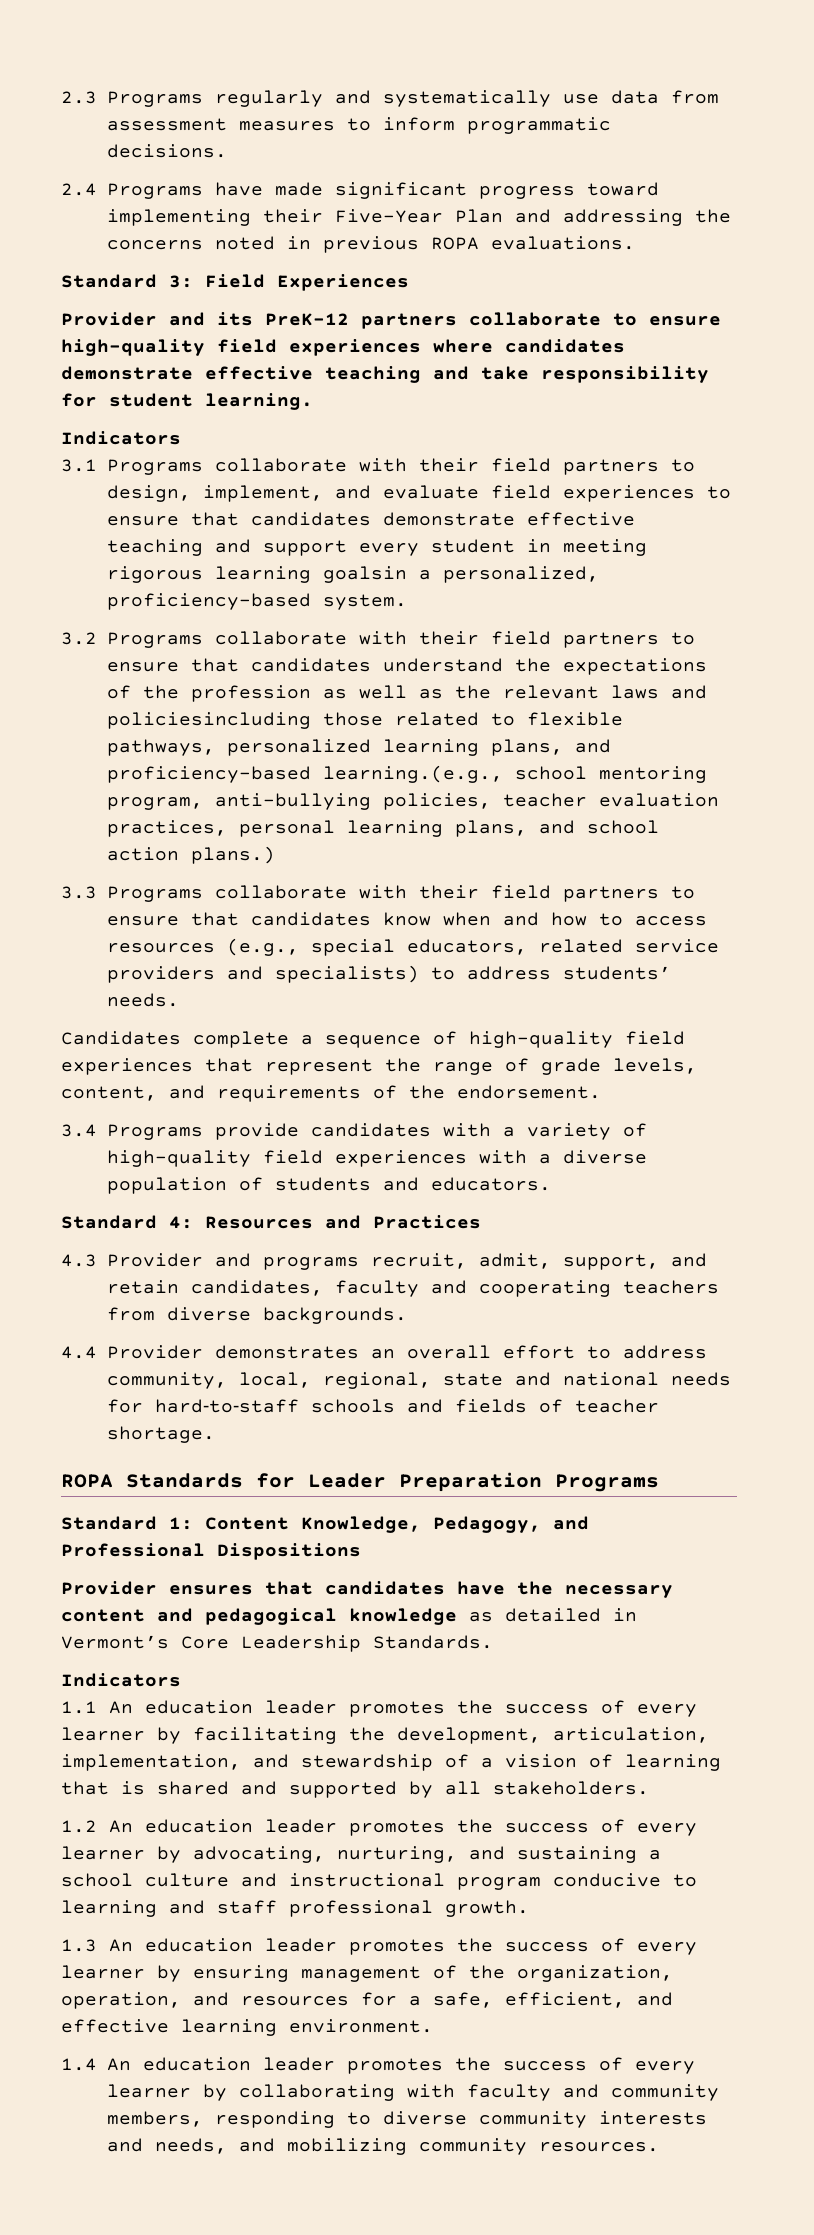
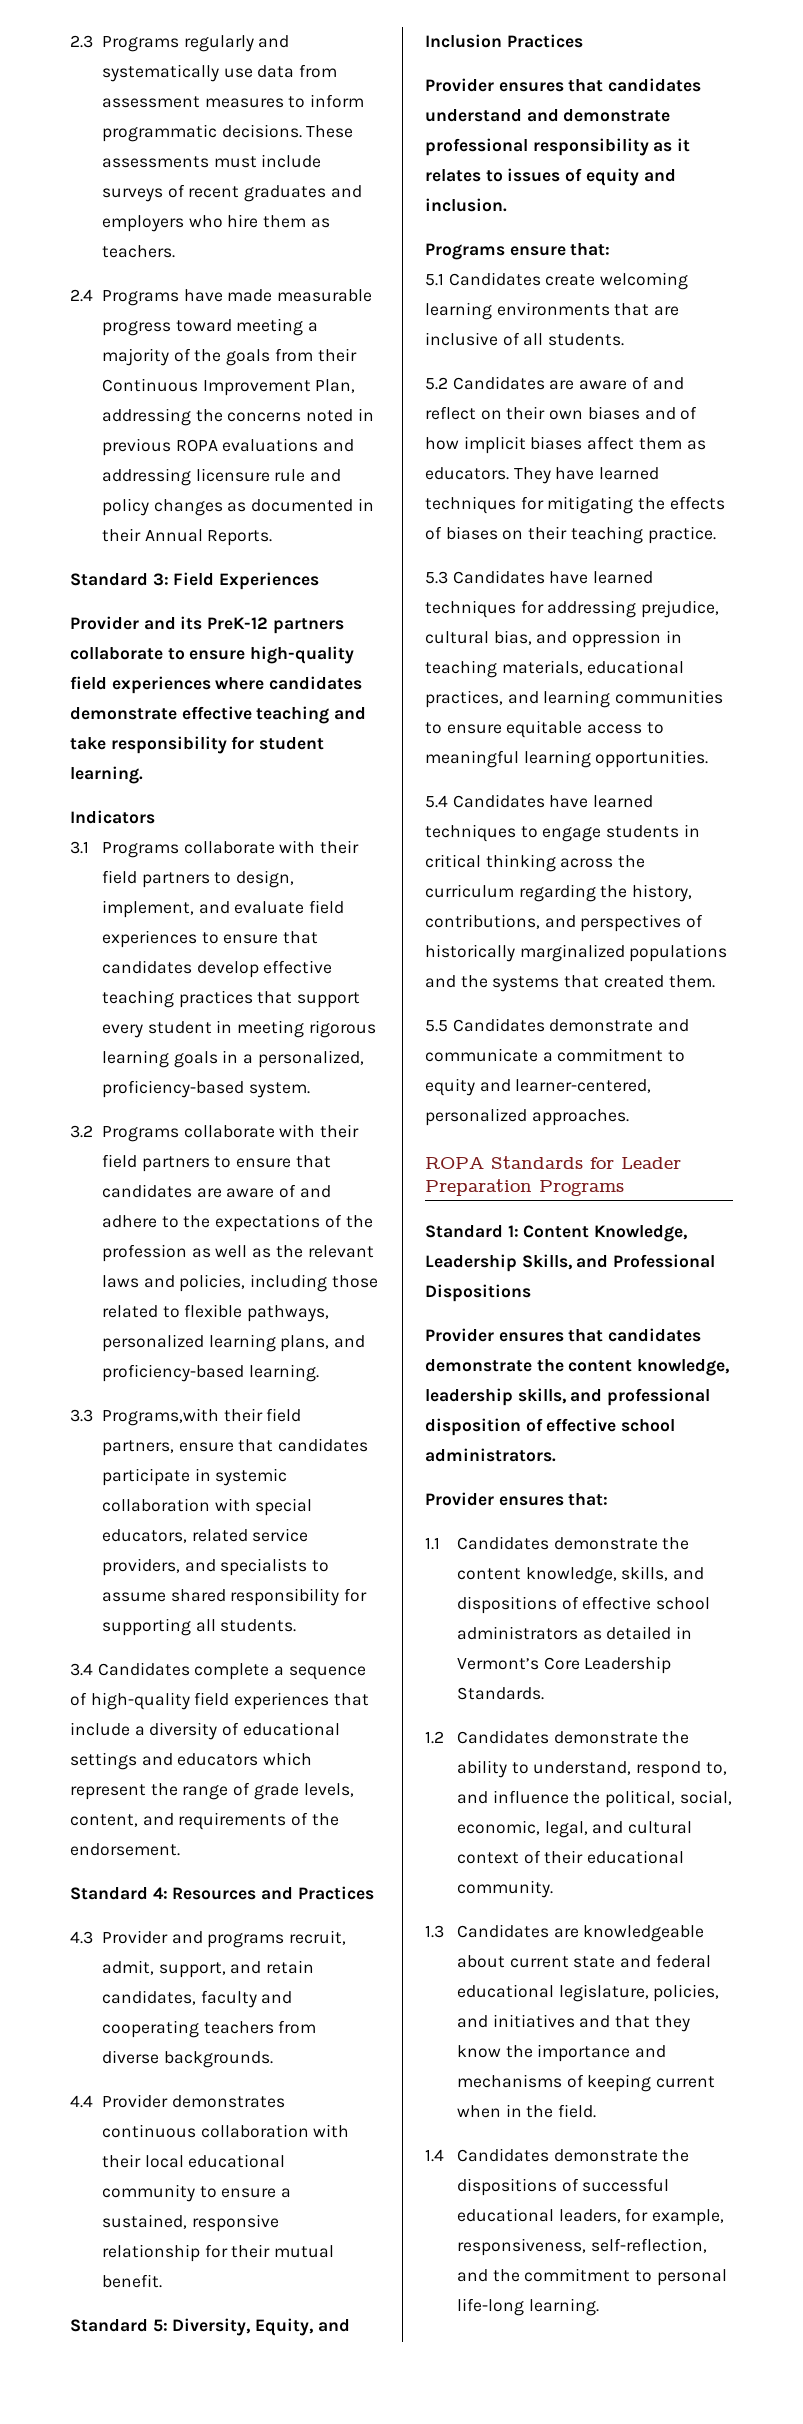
(227, 151) none -> [306,125,354,138] [101,154,322,168] [101,184,362,202] [101,214,330,232] [101,245,175,258] These assessments must include surveys of recent graduates and employers who hire them as teachers.
[334,182,467,199] significant -> [277,289,373,302] measurable
[106,209,551,226] implementing their Five-Year Plan and -> [236,318,319,336] [101,348,357,366] [101,378,356,396] meeting a majority of the goals from their Continuous Improvement Plan,
[490,236,635,250] evaluations. -> [222,438,355,452] [101,468,342,486] [101,498,374,516] [101,528,273,546] evaluations and addressing licensure rule and policy changes as documented in their Annual Reports.
[382,512,635,526] [106,539,251,556] demonstrate effective teaching and -> [196,960,333,978] [101,990,293,1008] develop effective teaching practices that
[322,566,407,583] goalsin -> [173,1050,239,1068] goals in
[382,658,503,672] understand -> [196,1184,331,1198] [101,1215,179,1228] are aware of and adhere to
[106,712,311,729] policiesincluding -> [179,1274,328,1292] policies, including
[322,765,707,783] [106,793,719,810] [106,820,659,837] [106,846,275,864] [61,885,695,902] [106,912,707,926] [106,938,719,956] [106,965,671,983] [106,993,179,1007] learning.(e.g., school mentoring program, anti-bullying policies, teacher evaluation practices, personal learning plans, and school action plans.) // 3.3 Programs collaborate with their field partners to ensure that candidates know when and how to access resources (e.g., special educators, related service providers and specialists) to address students’ needs. // -> [248,1364,319,1382] [70,1408,302,1426] [101,1438,369,1456] [101,1468,288,1486] [101,1498,313,1516] [101,1528,309,1543] [101,1558,330,1576] [101,1588,368,1606] [101,1618,297,1636] [70,1663,93,1676] learning. // 3.3 Programs,with their field partners, ensure that candidates participate in systemic collaboration with special educators, related service providers, and specialists to assume shared responsibility for supporting all students. // 3.4
(253, 1065) none -> [70,1722,340,1740] [70,1752,313,1770] include a diversity of educational settings and educators which
[61,1123,647,1140] [106,1150,647,1167] [106,1177,551,1194] // 3.4 Programs provide candidates with a variety of high-quality field experiences with a diverse population of students and educators. -> (180, 1849) none
[370,1345,707,1359] [106,1372,731,1389] [106,1399,659,1413] [106,1426,215,1443] an overall effort to address community, local, regional, state and national needs for hard‐to‐staff schools and fields of teacher shortage. -> [101,2124,350,2138] [101,2154,286,2168] [101,2184,292,2202] [101,2214,279,2232] [101,2244,335,2262] [101,2274,162,2288] [70,2318,350,2336] [425,34,583,48] [425,78,702,92] [425,109,671,122] [425,138,691,156] [425,168,676,186] [425,198,507,212] [425,243,611,260] [425,272,689,290] [425,302,680,320] [425,332,625,346] [425,376,684,390] [425,406,698,420] [425,436,706,454] [425,467,660,484] [425,496,725,514] [425,526,716,544] [425,570,654,584] [425,600,720,618] [425,630,682,648] [425,660,685,678] [425,690,724,708] [425,720,664,738] [425,750,709,768] [425,794,654,808] [425,824,700,842] [425,854,646,872] [425,884,693,902] [425,914,704,932] [425,944,728,962] [425,975,715,992] [425,1018,690,1032] [425,1048,686,1062] [425,1078,652,1096] [425,1108,629,1126] continuous collaboration with their local educational community to ensure a sustained, responsive relationship for their mutual benefit. // Standard 5: Diversity, Equity, and Inclusion Practices // Provider ensures that candidates understand and demonstrate professional responsibility as it relates to issues of equity and inclusion. // Programs ensure that: // 5.1 Candidates create welcoming learning environments that are inclusive of all students. // 5.2 Candidates are aware of and reflect on their own biases and of how implicit biases affect them as educators. They have learned techniques for mitigating the effects of biases on their teaching practice. // 5.3 Candidates have learned techniques for addressing prejudice, cultural bias, and oppression in teaching materials, educational practices, and learning communities to ensure equitable access to meaningful learning opportunities. // 5.4 Candidates have learned techniques to engage students in critical thinking across the curriculum regarding the history, contributions, and perspectives of historically marginalized populations and the systems that created them. // 5.5 Candidates demonstrate and communicate a commitment to equity and learner-centered, personalized approaches.
[433,1516,541,1533] Pedagogy, -> [425,1254,572,1272] Leadership Skills,
[457,1581,673,1598] [61,1608,457,1625] have the necessary content and pedagogical knowledge -> [425,1359,730,1376] [425,1388,711,1406] [425,1418,676,1436] [425,1448,556,1462] [425,1492,609,1506] [425,1536,690,1550] [456,1566,705,1584] [456,1596,711,1614] [456,1626,578,1640] demonstrate the content knowledge, leadership skills, and professional disposition of effective school administrators. // Provider ensures that: // 1.1 Candidates demonstrate the content knowledge, skills, and dispositions of effective school administrators
[61,1673,181,1687] [61,1700,697,1717] [61,1727,709,1744] [61,1754,721,1771] [61,1781,649,1798] [61,1819,697,1836] [61,1846,661,1863] [61,1873,697,1890] [61,1900,529,1917] [61,1938,697,1955] [61,1965,673,1982] [61,1992,673,2009] [61,2019,433,2036] [61,2057,695,2074] [106,2084,719,2101] [106,2111,707,2128] [106,2138,659,2155] Indicators // 1.1 An education leader promotes the success of every learner by facilitating the development, articulation, implementation, and stewardship of a vision of learning that is shared and supported by all stakeholders. // 1.2 An education leader promotes the success of every learner by advocating, nurturing, and sustaining a school culture and instructional program conducive to learning and staff professional growth. // 1.3 An education leader promotes the success of every learner by ensuring management of the organization, operation, and resources for a safe, efficient, and effective learning environment. // 1.4 An education leader promotes the success of every learner by collaborating with faculty and community members, responding to diverse community interests and needs, and mobilizing community resources. -> [425,1730,690,1744] [456,1760,727,1778] [456,1790,732,1808] [456,1820,693,1838] [456,1850,685,1864] [456,1880,553,1898] [425,1924,705,1942] [456,1954,711,1968] [456,1984,720,2002] [456,2014,690,2032] [456,2044,667,2062] [456,2074,716,2092] [456,2104,597,2118] [425,2148,690,2162] [456,2178,670,2196] [456,2208,725,2226] [456,2238,707,2256] [456,2268,727,2286] [456,2298,599,2316] 1.2 Candidates demonstrate the ability to understand, respond to, and influence the political, social, economic, legal, and cultural context of their educational community. // 1.3 Candidates are knowledgeable about current state and federal educational legislature, policies, and initiatives and that they know the importance and mechanisms of keeping current when in the field. // 1.4 Candidates demonstrate the dispositions of successful educational leaders, for example, responsiveness, self-reflection, and the commitment to personal life-long learning.

